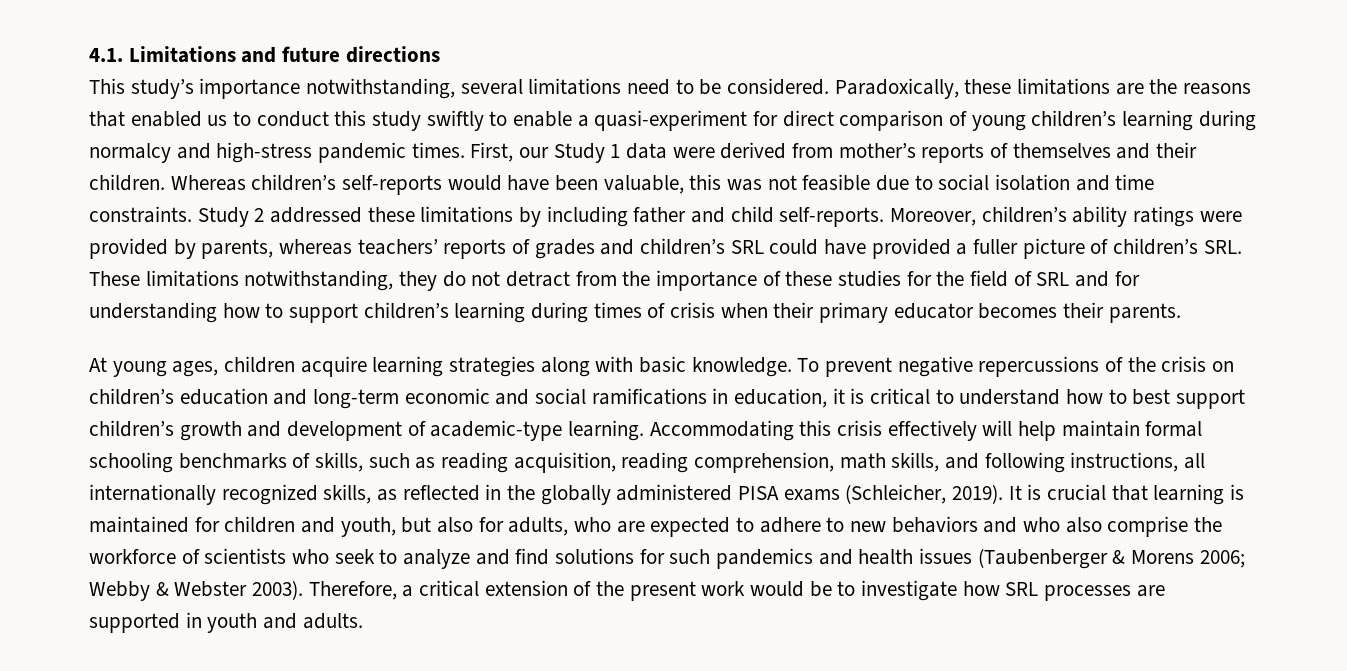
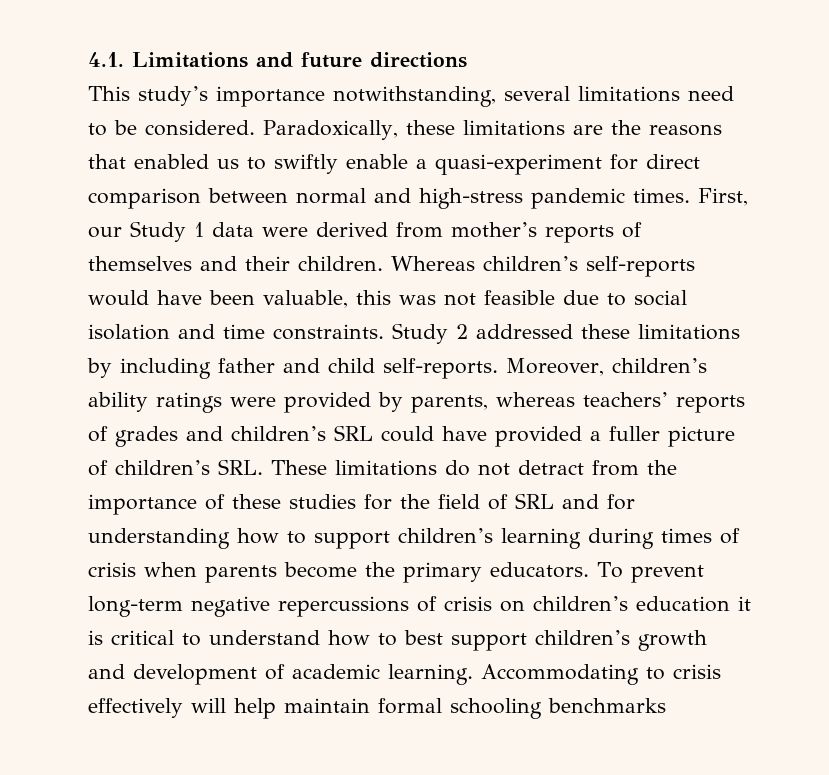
[256,110,508,131] conduct this study swiftly to -> [274,154,338,174] swiftly
[949,110,1256,131] [89,143,171,163] of young children’s learning during normalcy -> [208,188,366,204] between normal
[244,270,438,291] notwithstanding, they -> (437, 468) none
[773,302,1181,323] [89,356,792,377] their primary educator becomes their parents. // At young ages, children acquire learning strategies along with basic knowledge. -> [205,562,589,583] parents become the primary educators.
(893, 367) none -> [88,596,183,617] long-term
[1127,357,1156,372] the -> (437, 604) none
[273,388,828,409] and long-term economic and social ramifications in education, -> (730, 604) none
[430,420,563,441] academic-type -> [292,664,380,679] academic
[799,420,832,436] this -> [646,667,665,680] to
[292,452,1206,473] [89,484,1245,505] [89,516,1223,537] [89,548,1245,569] [89,580,1165,601] [89,612,363,633] of skills, such as reading acquisition, reading comprehension, math skills, and following instructions, all internationally recognized skills, as reflected in the globally administered PISA exams (Schleicher, 2019). It is crucial that learning is maintained for children and youth, but also for adults, who are expected to adhere to new behaviors and who also comprise the workforce of scientists who seek to analyze and find solutions for such pandemics and health issues (Taubenberger & Morens 2006; Webby & Webster 2003). Therefore, a critical extension of the present work would be to investigate how SRL processes are supported in youth and adults. -> (666, 705) none

